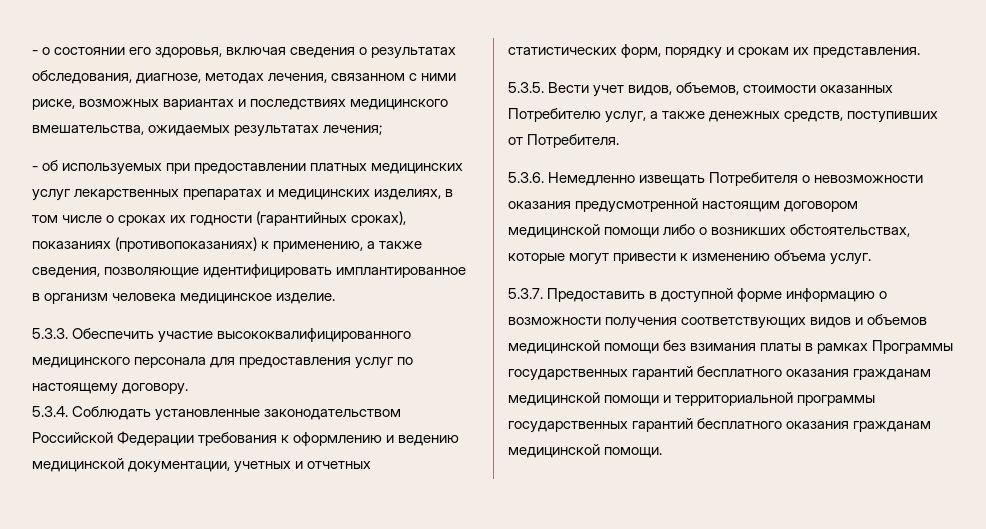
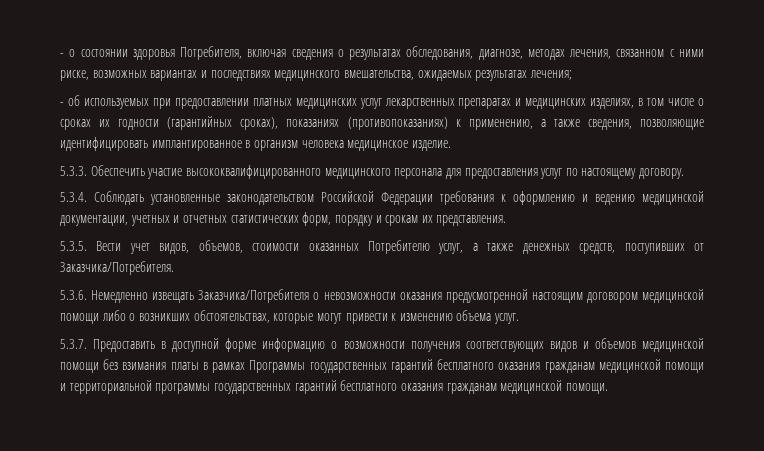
[129,47,223,58] его здоровья, -> [132,46,243,60] здоровья Потребителя,
[527,134,620,148] Потребителя. -> [60,261,174,275] Заказчика/Потребителя.
[709,172,799,186] Потребителя -> [198,289,310,303] Заказчика/Потребителя

